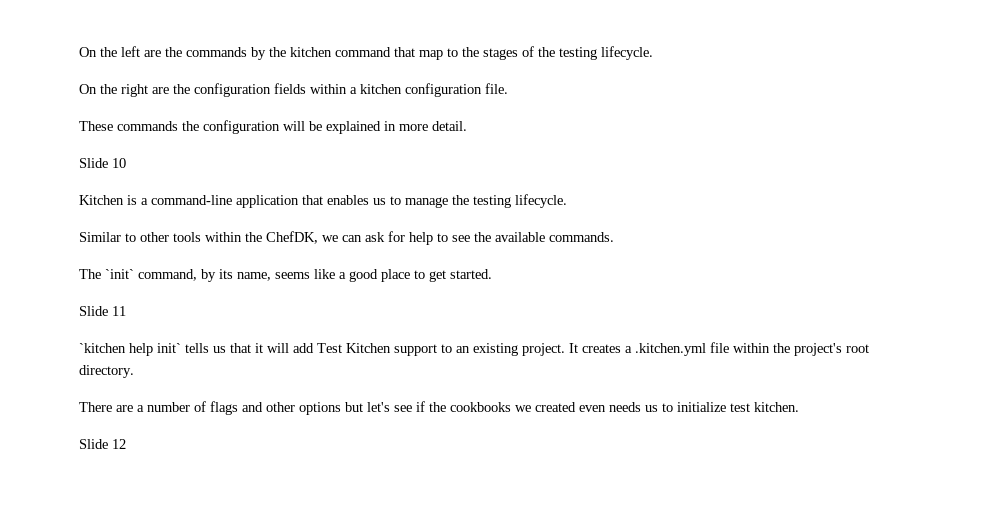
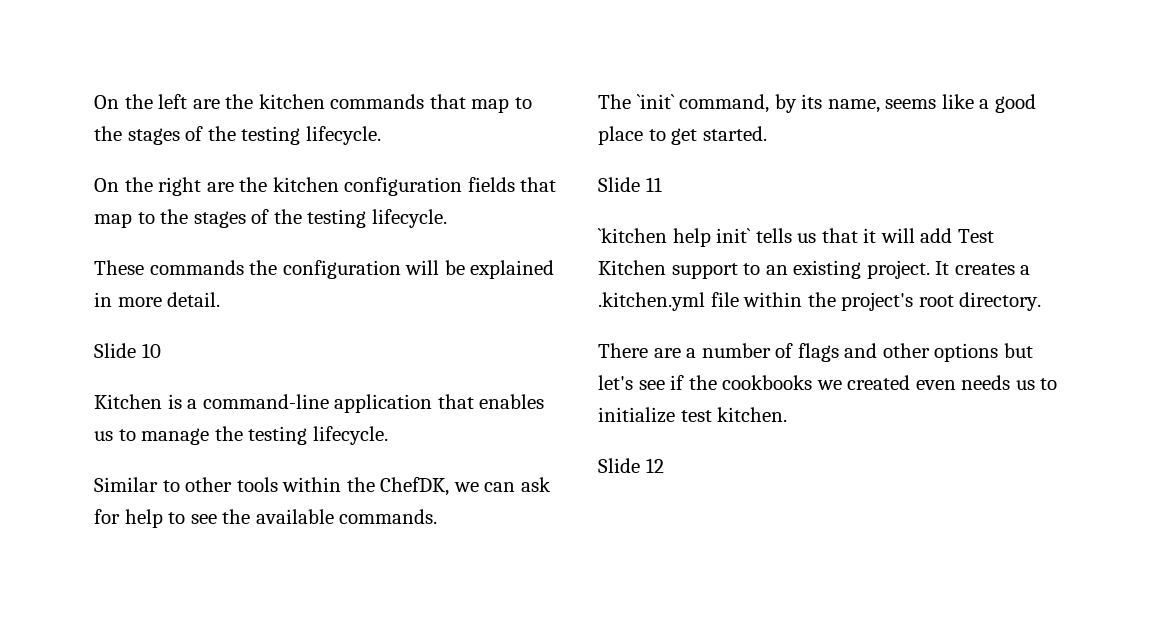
[186,47,391,60] commands by the kitchen command -> [258,94,425,109] kitchen commands
(190, 89) none -> [272,177,339,192] kitchen
[310,83,508,97] within a kitchen configuration file. -> [520,177,557,192] [94,209,447,228] that map to the stages of the testing lifecycle.

